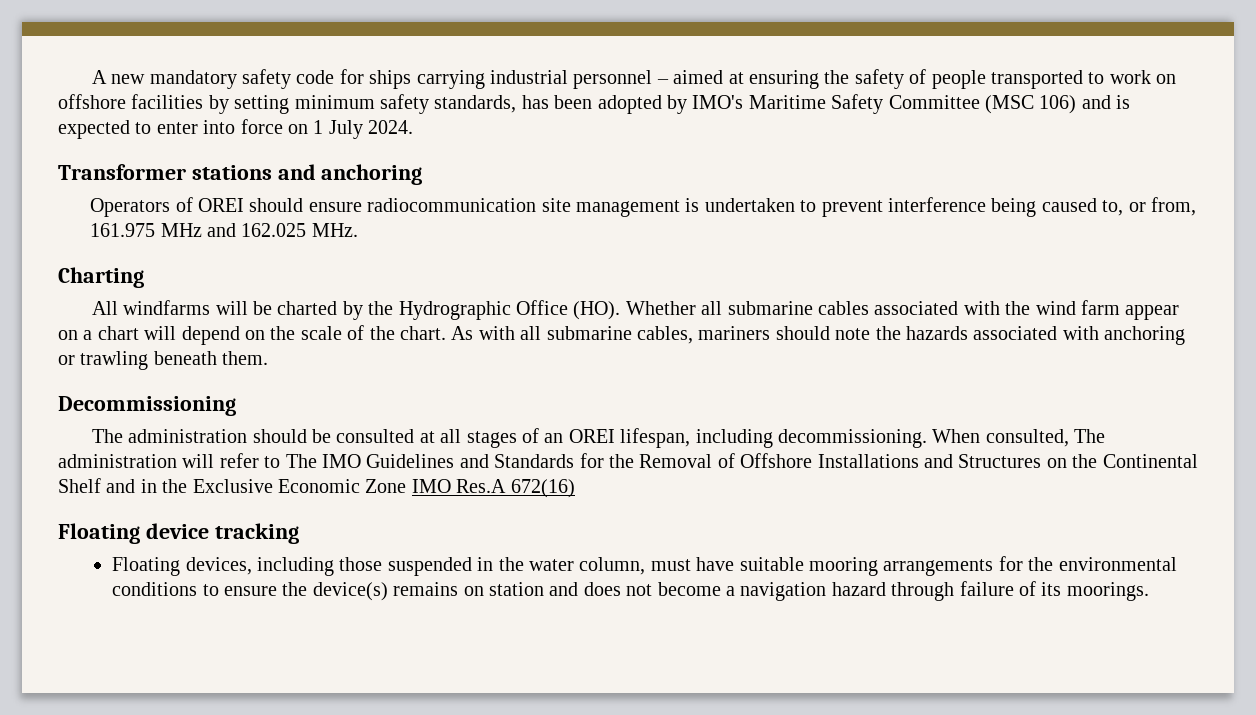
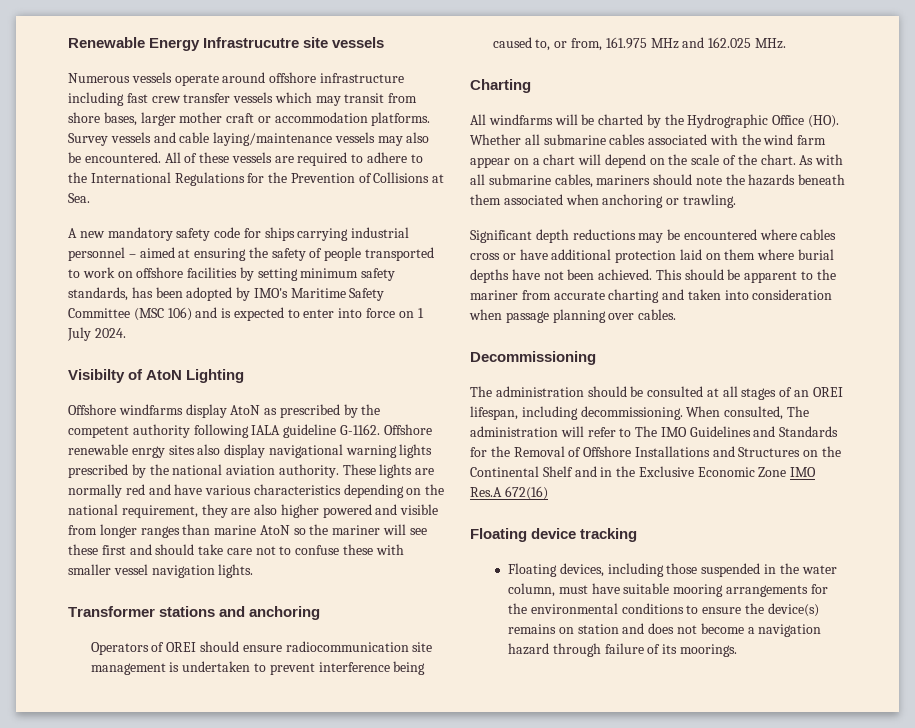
(91, 77) none -> [68,37,385,51] [68,72,404,86] [68,92,418,106] [68,112,431,126] [68,132,430,146] [68,152,423,166] [68,172,445,186] [68,193,90,203] Renewable Energy Infrastrucutre site vessels // Numerous vessels operate around offshore infrastructure including fast crew transfer vessels which may transit from shore bases, larger mother craft or accommodation platforms. Survey vessels and cable laying/maintenance vessels may also be encountered. All of these vessels are required to adhere to the International Regulations for the Prevention of Collisions at Sea. //
(414, 127) none -> [68,369,245,383] [68,404,381,418] [68,424,432,438] [68,444,433,458] [68,464,435,478] [68,484,445,498] [68,504,439,518] [68,524,427,538] [68,544,404,555] [68,564,254,578] // Visibilty of AtoN Lighting // Offshore windfarms display AtoN as prescribed by the competent authority following IALA guideline G-1162. Offshore renewable enrgy sites also display navigational warning lights prescribed by the national aviation authority. These lights are normally red and have various characteristics depending on the national requirement, they are also higher powered and visible from longer ranges than marine AtoN so the mariner will see these first and should take care not to confuse these with smaller vessel navigation lights.
[973,326,1186,345] [58,351,269,370] associated with anchoring or trawling beneath them. -> [798,174,846,185] [470,194,736,208] [470,229,837,243] [470,249,835,263] [470,269,836,283] [470,289,833,303] [469,309,677,323] beneath them associated when anchoring or trawling. // Significant depth reductions may be encountered where cables cross or have additional protection laid on them where burial depths have not been achieved. This should be apparent to the mariner from accurate charting and taken into consideration when passage planning over cables.

